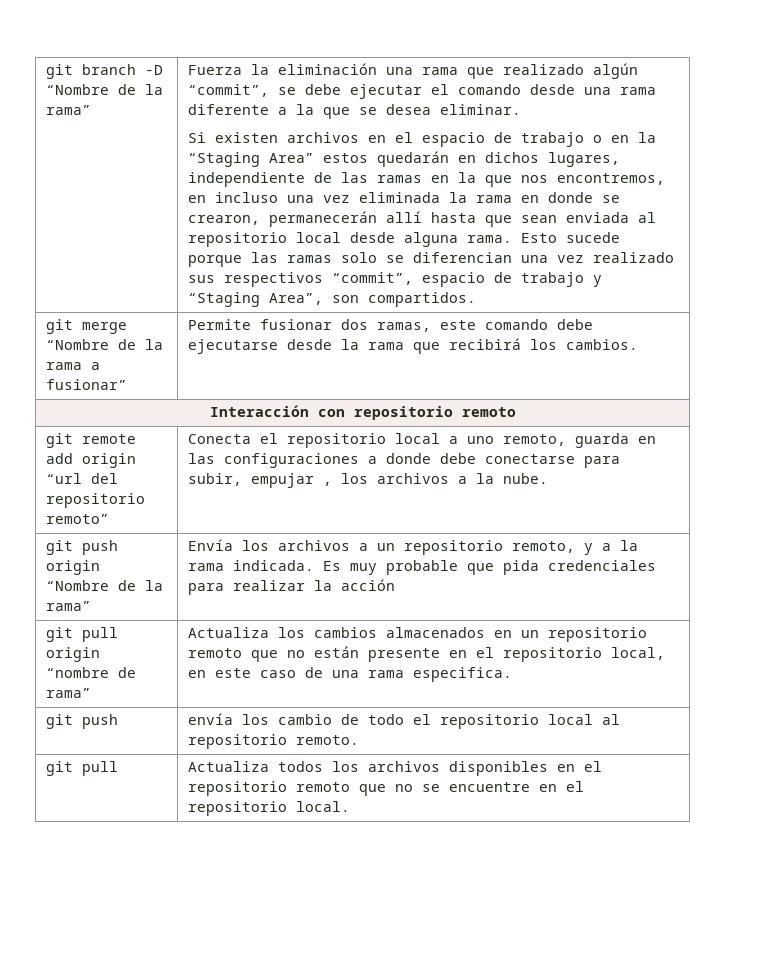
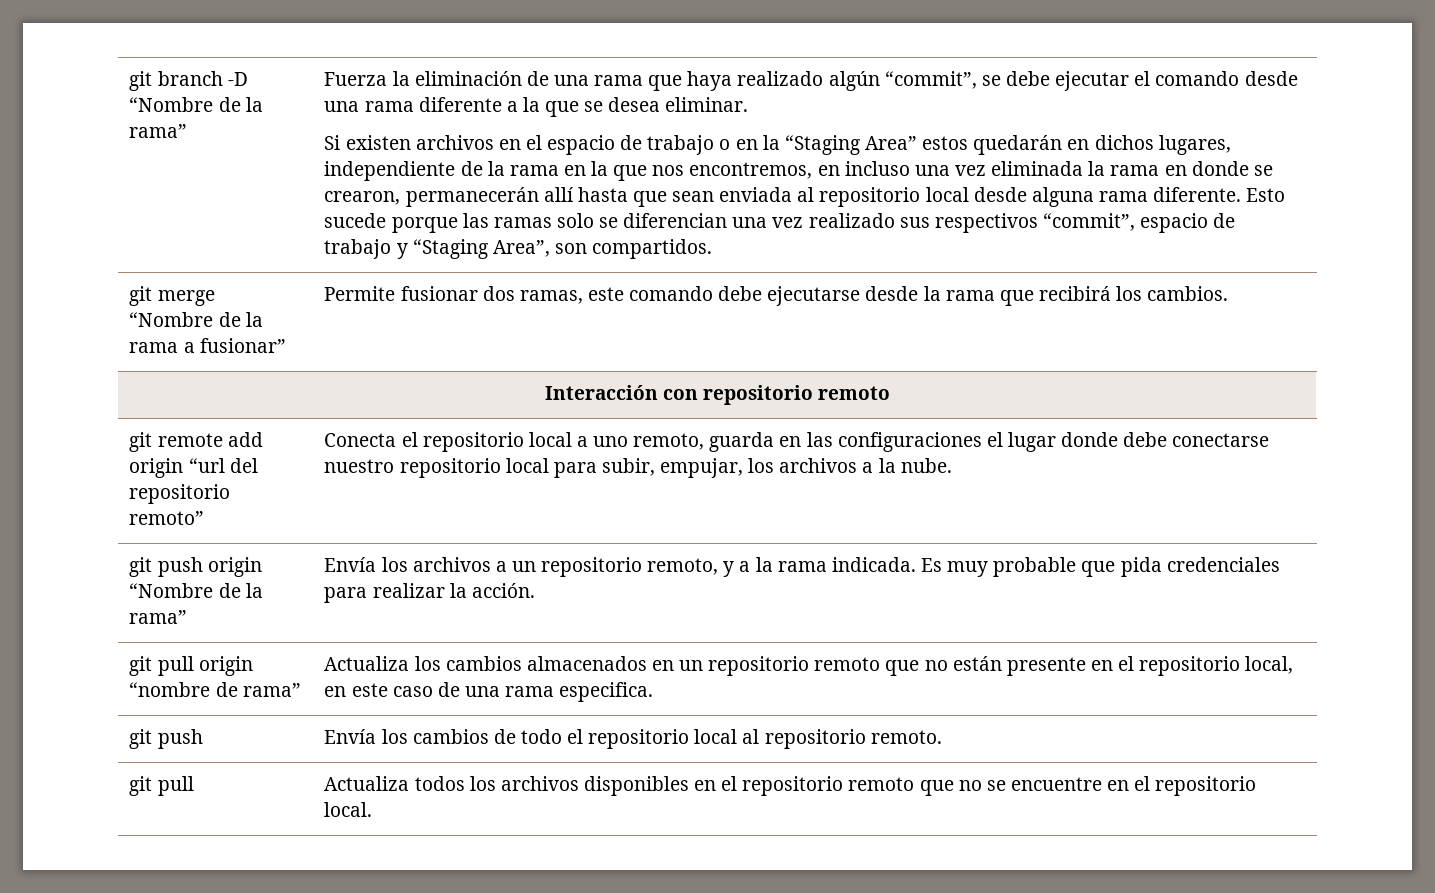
(378, 69) none -> [526,71,549,86] de
(495, 73) none -> [687,71,733,91] haya
[341,172,423,183] las ramas -> [487,161,559,176] la rama
[467,235,513,243] rama. -> [1099,187,1242,202] rama diferente.
[368,456,378,464] a -> [986,432,1057,452] el lugar
[584,456,621,468] [188,473,333,488] para subir, empujar , -> [324,458,744,478] nuestro repositorio local para subir, empujar,
[341,579,396,591] acción -> [471,583,535,598] acción.
[188,713,333,725] envía los cambio -> [324,729,489,744] Envía los cambios

